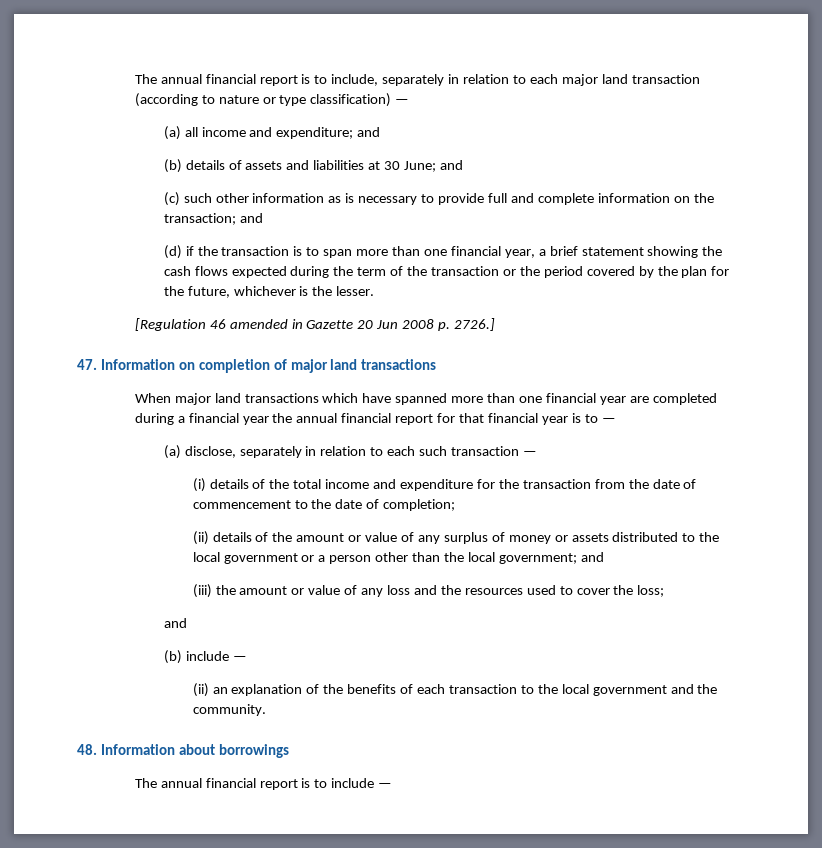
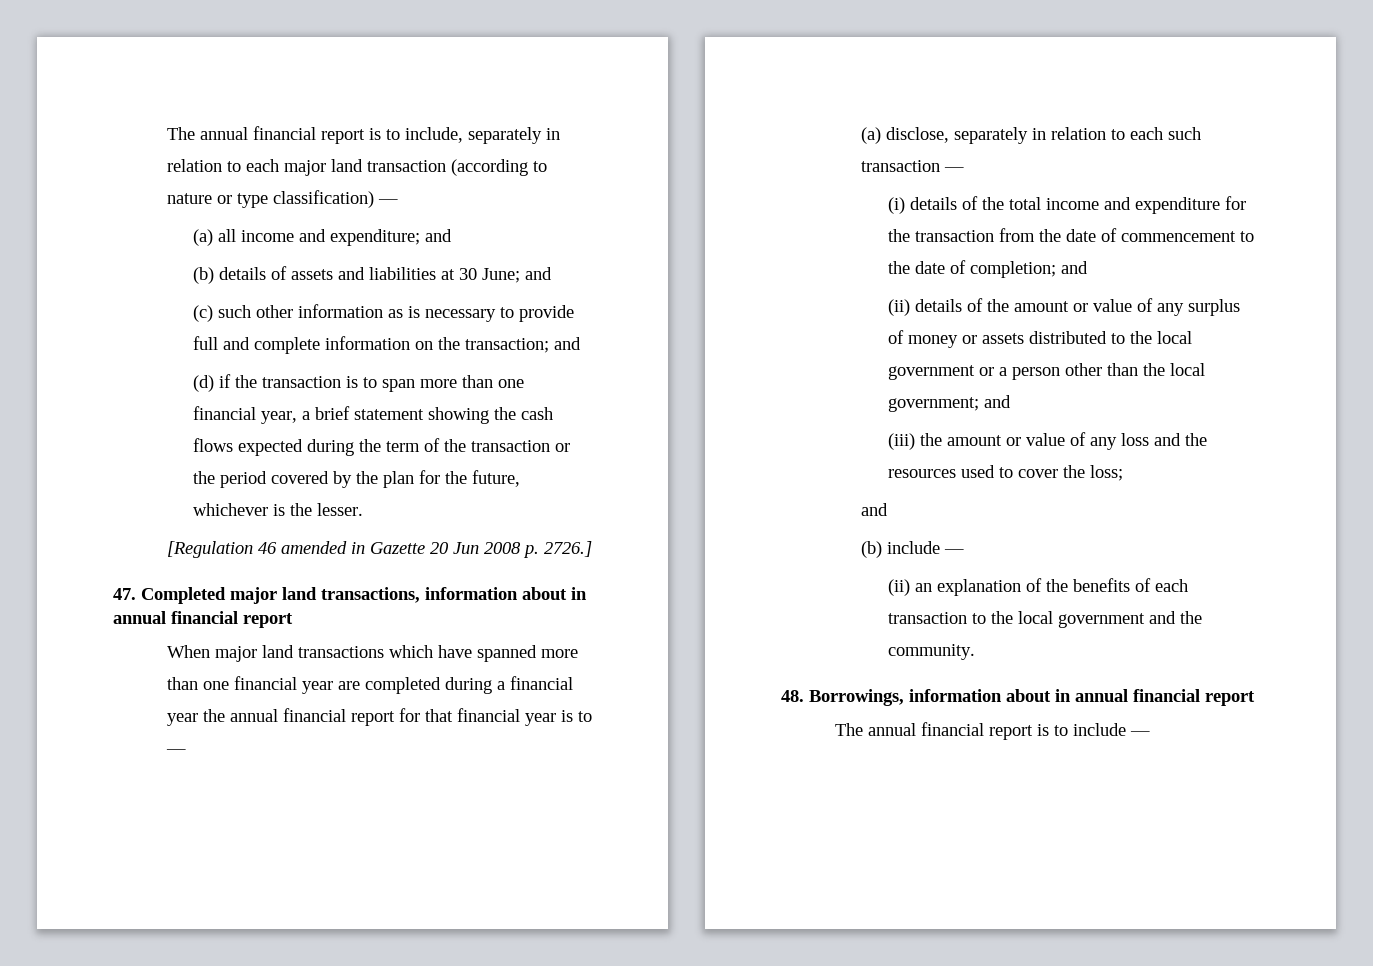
[100,359,437,373] Information on completion of major land transactions -> [141,587,587,604] [113,611,293,628] Completed major land transactions, information about in annual financial report
(456, 505) none -> [1061,261,1089,274] and
[100,744,289,758] Information about borrowings -> [809,689,1255,706] Borrowings, information about in annual financial report

